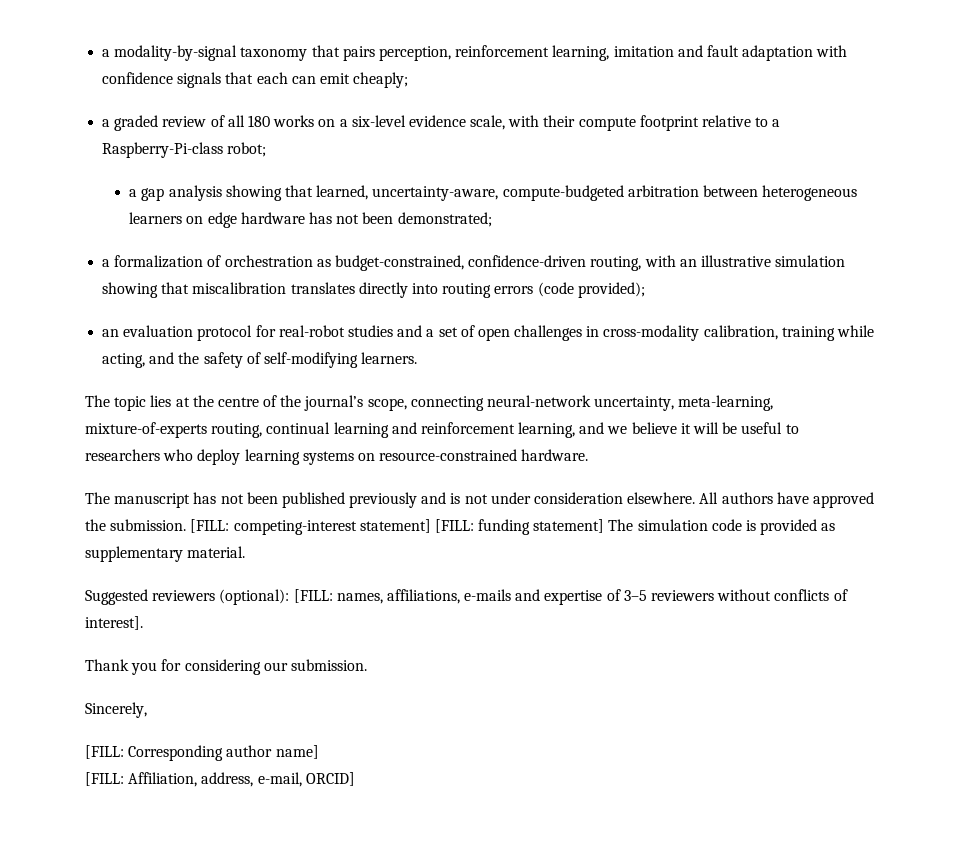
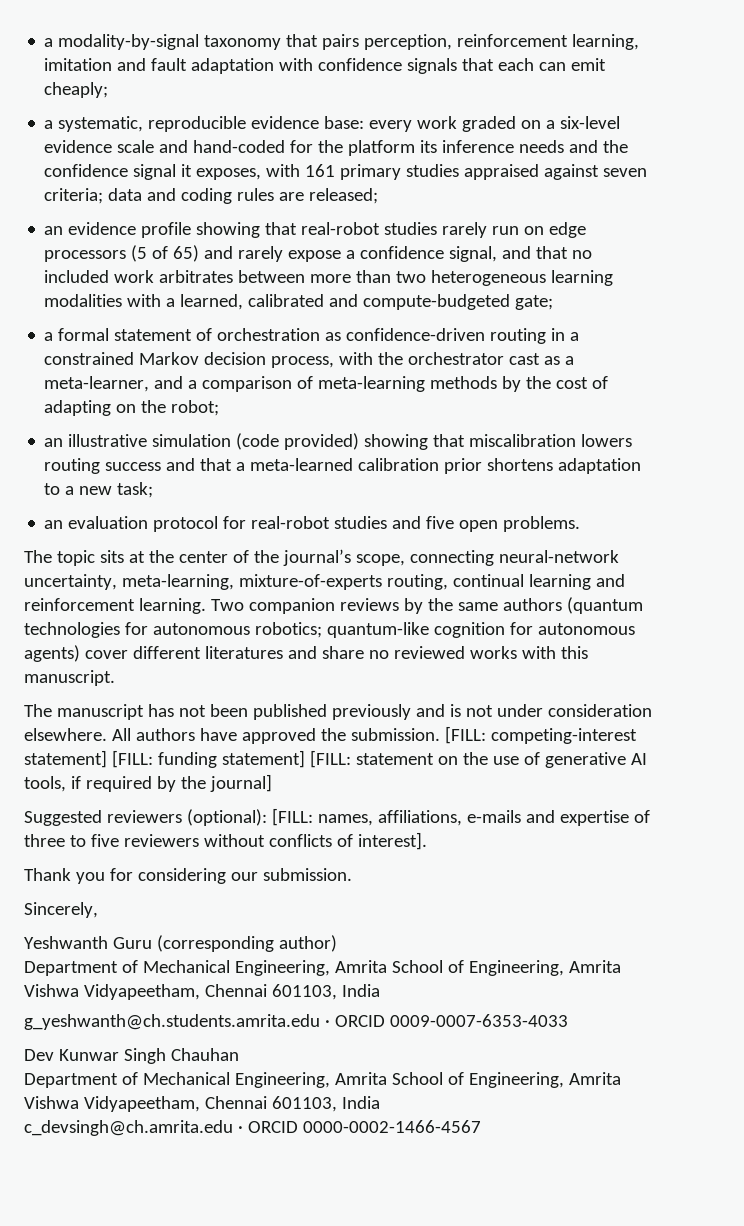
[114,115,781,131] [102,142,267,158] [129,185,858,201] [129,212,492,228] [102,255,676,271] graded review of all 180 works on a six-level evidence scale, with their compute footprint relative to a Raspberry-Pi-class robot; // a gap analysis showing that learned, uncertainty-aware, compute-budgeted arbitration between heterogeneous learners on edge hardware has not been demonstrated; // a formalization of orchestration as budget-constrained, confidence-driven routing, with -> [58,116,621,132] [44,140,629,156] [44,164,648,180] [44,188,379,204] [44,222,587,238] [44,245,593,262] [44,270,614,286] [44,294,554,310] [44,328,580,344] [44,352,575,368] [44,376,609,392] [44,400,220,416] systematic, reproducible evidence base: every work graded on a six-level evidence scale and hand-coded for the platform its inference needs and the confidence signal it exposes, with 161 primary studies appraised against seven criteria; data and coding rules are released; // an evidence profile showing that real-robot studies rarely run on edge processors (5 of 65) and rarely expose a confidence signal, and that no included work arbitrates between more than two heterogeneous learning modalities with a learned, calibrated and compute-budgeted gate; // a formal statement of orchestration as confidence-driven routing in a constrained Markov decision process, with the orchestrator cast as a meta-learner, and a comparison of meta-learning methods by the cost of adapting on the robot; //
(846, 261) none -> [236,433,360,450] (code provided)
[290,282,645,298] translates directly into routing errors (code provided); -> [581,434,633,447] [44,458,642,474] [44,482,154,498] lowers routing success and that a meta-learned calibration prior shortens adaptation to a new task;
[426,325,875,341] [102,352,418,368] a set of open challenges in cross-modality calibration, training while acting, and the safety of self-modifying learners. -> [426,516,581,532] five open problems.
[150,395,172,407] lies -> [99,550,124,563] sits
[217,397,259,407] centre -> [178,551,228,563] center
[518,422,799,438] [85,449,589,465] learning, and we believe it will be useful to researchers who deploy learning systems on resource-constrained hardware. -> [138,597,643,614] [24,622,635,638] [24,645,588,662] [24,670,115,686] learning. Two companion reviews by the same authors (quantum technologies for autonomous robotics; quantum-like cognition for autonomous agents) cover different literatures and share no reviewed works with this manuscript.
[608,519,836,535] [85,546,246,562] The simulation code is provided as supplementary material. -> [309,750,647,768] [24,774,272,792] [FILL: statement on the use of generative AI tools, if required by the journal]
[623,590,647,601] 3–5 -> [24,834,119,847] three to five
[85,745,319,761] [85,772,355,787] [FILL: Corresponding author name] // [FILL: Affiliation, address, e-mail, ORCID] -> [24,935,337,952] [24,960,621,976] [24,984,380,1000] [24,1014,568,1030] [24,1048,239,1064] [24,1072,621,1088] [24,1096,380,1112] [24,1120,481,1136] Yeshwanth Guru (corresponding author) // Department of Mechanical Engineering, Amrita School of Engineering, Amrita Vishwa Vidyapeetham, Chennai 601103, India // g_yeshwanth@ch.students.amrita.edu · ORCID 0009-0007-6353-4033 // Dev Kunwar Singh Chauhan // Department of Mechanical Engineering, Amrita School of Engineering, Amrita Vishwa Vidyapeetham, Chennai 601103, India // c_devsingh@ch.amrita.edu · ORCID 0000-0002-1466-4567

